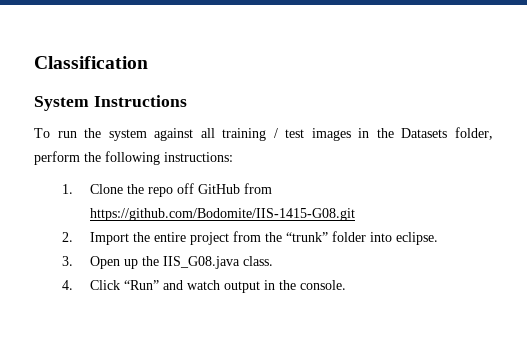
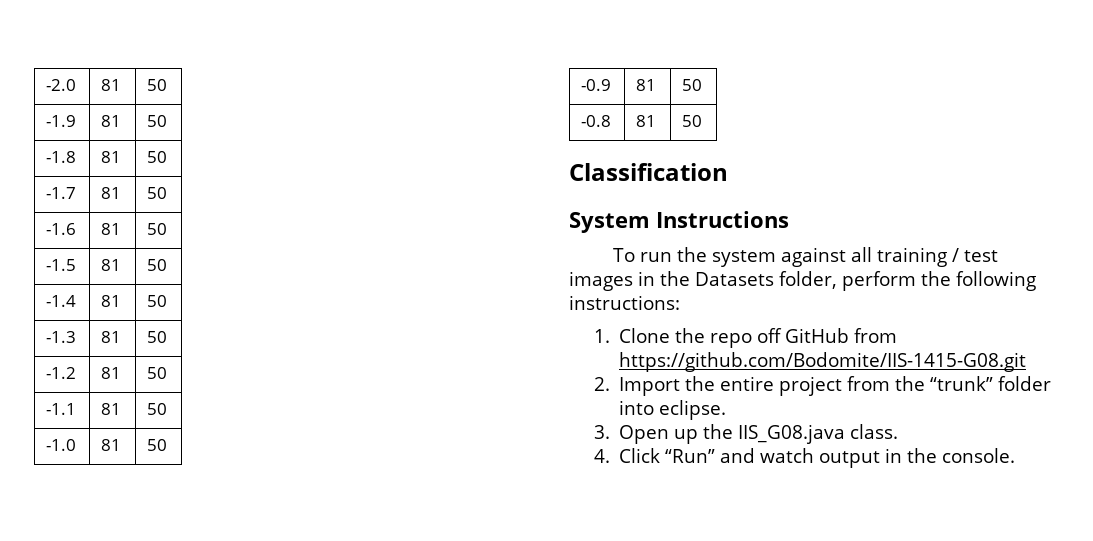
(34, 62) none -> [46,79,77,91] [101,79,122,91] [147,79,168,91] [46,115,77,127] [101,115,122,127] [147,115,168,127] [46,151,77,163] [101,151,122,163] [147,151,168,163] [46,187,77,199] [101,187,122,199] [147,187,168,199] [46,223,77,235] [101,223,122,235] [147,223,168,235] [46,259,77,271] [101,259,122,271] [147,259,168,271] [46,295,77,307] [101,295,122,307] [147,295,168,307] [46,331,77,343] [101,331,122,343] [147,331,168,343] [46,367,77,379] [101,367,122,379] [147,367,168,379] [46,403,77,415] [101,403,122,415] [147,403,168,415] [46,439,77,451] [101,439,122,451] [147,439,168,451] [581,79,612,91] [636,79,657,91] [682,79,703,91] [581,115,612,127] [636,115,657,127] [682,115,703,127] -2.0 | 81 | 50 // -1.9 | 81 | 50 // -1.8 | 81 | 50 // -1.7 | 81 | 50 // -1.6 | 81 | 50 // -1.5 | 81 | 50 // -1.4 | 81 | 50 // -1.3 | 81 | 50 // -1.2 | 81 | 50 // -1.1 | 81 | 50 // -1.0 | 81 | 50 // -0.9 | 81 | 50 // -0.8 | 81 | 50 //

